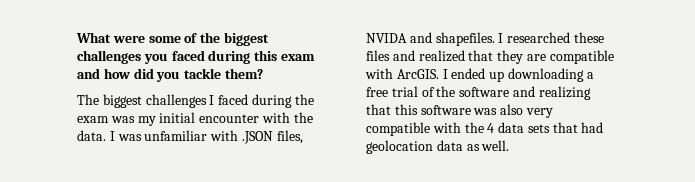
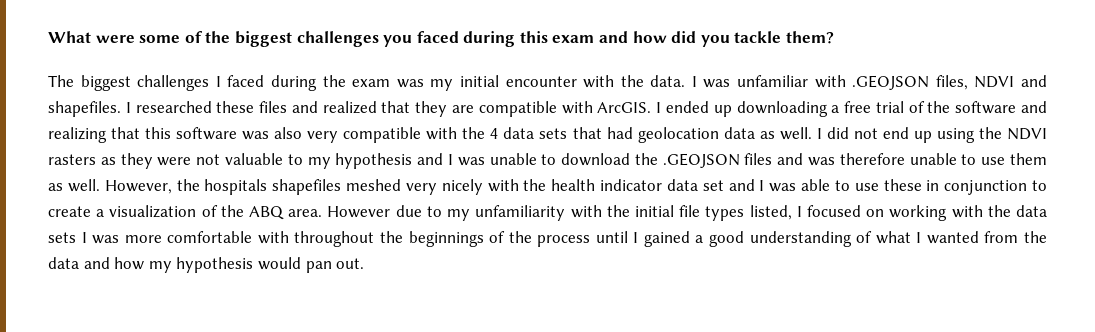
[241,130,303,144] [366,33,407,43] .JSON files, NVIDA -> [852,75,1015,90] .GEOJSON files, NDVI
(510, 145) none -> [816,127,1048,143] [48,153,1047,169] [48,179,1048,195] [48,205,1048,221] [48,231,1048,247] [48,257,365,273] I did not end up using the NDVI rasters as they were not valuable to my hypothesis and I was unable to download the .GEOJSON files and was therefore unable to use them as well. However, the hospitals shapefiles meshed very nicely with the health indicator data set and I was able to use these in conjunction to create a visualization of the ABQ area. However due to my unfamiliarity with the initial file types listed, I focused on working with the data sets I was more comfortable with throughout the beginnings of the process until I gained a good understanding of what I wanted from the data and how my hypothesis would pan out.

